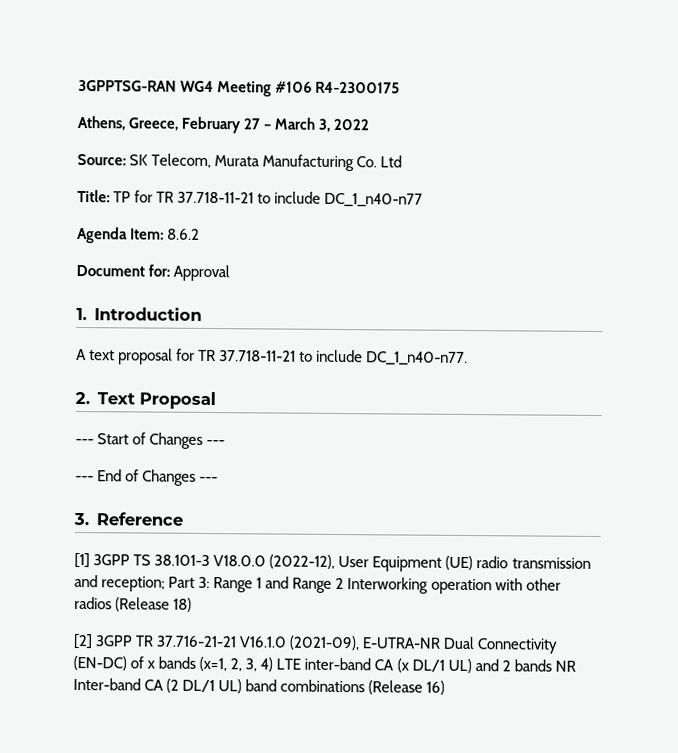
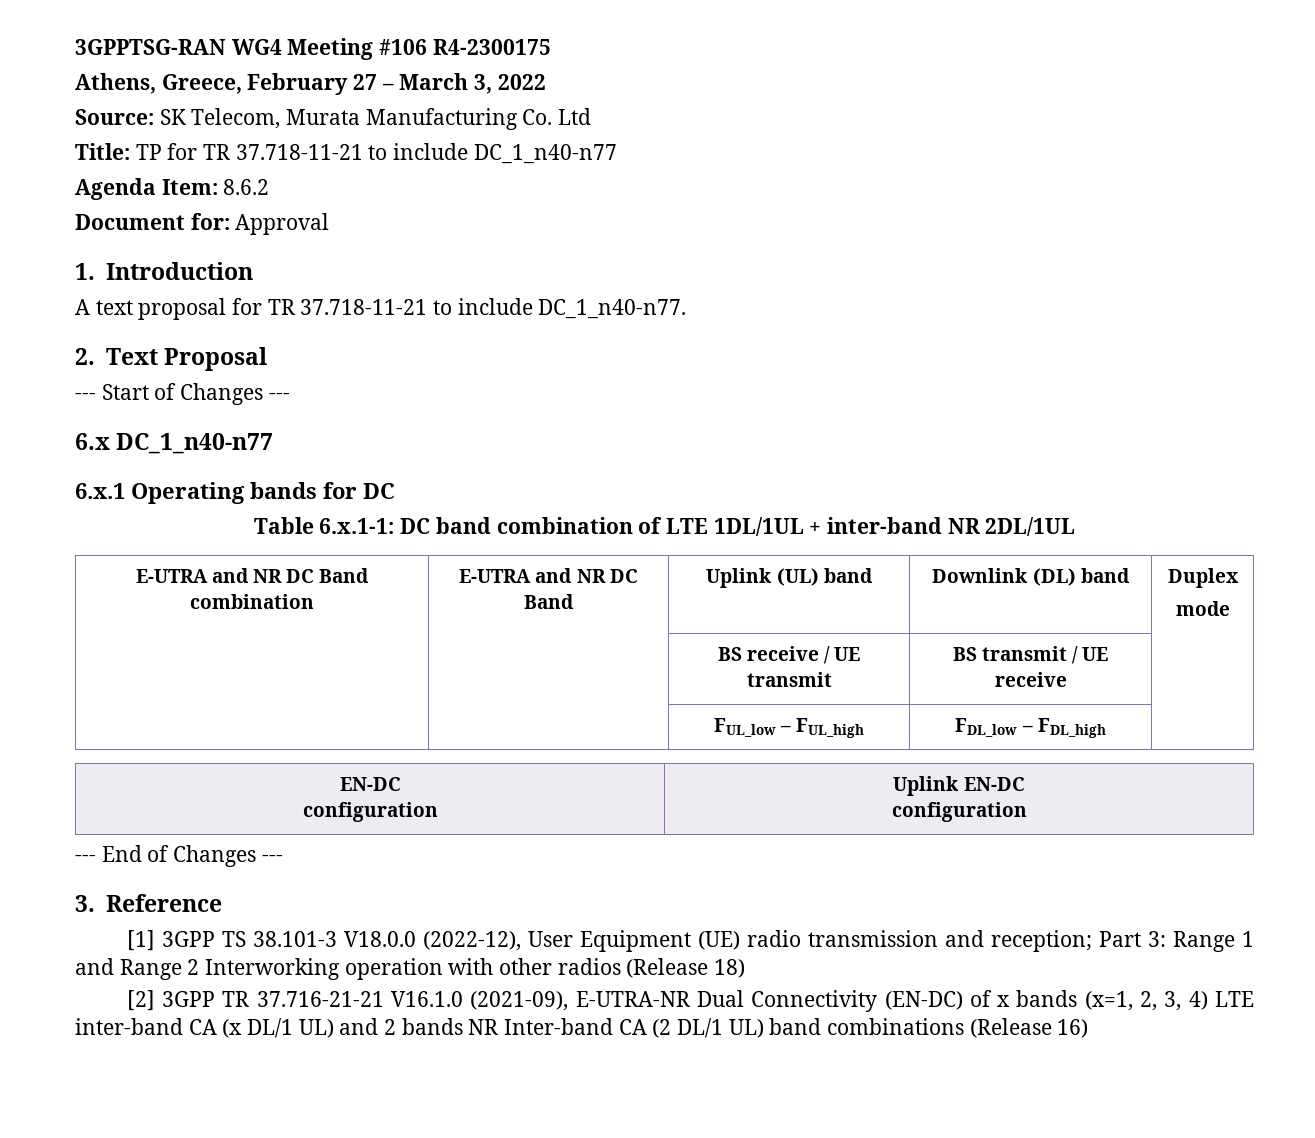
(226, 442) none -> [75,433,274,454] [75,482,395,504] [253,517,1076,536] [135,568,370,583] [190,594,314,609] [459,568,638,583] [524,594,574,609] [706,568,873,588] [932,568,1130,586] [1167,568,1239,588] [1175,601,1230,616] [717,646,861,664] [746,672,832,687] [952,646,1109,664] [994,672,1067,687] [713,718,865,738] [955,718,1106,738] [339,777,401,791] [302,802,438,822] [893,776,1025,796] [891,802,1027,822] // 6.x DC_1_n40-n77 // 6.x.1 Operating bands for DC // Table 6.x.1-1: DC band combination of LTE 1DL/1UL + inter-band NR 2DL/1UL // E-UTRA and NR DC Band combination | E-UTRA and NR DC Band | Uplink (UL) band | Downlink (DL) band | Duplex // mode // | | BS receive / UE transmit | BS transmit / UE receive | // | | FUL_low – FUL_high | FDL_low – FDL_high | // EN-DC // configuration | Uplink EN-DC // configuration

